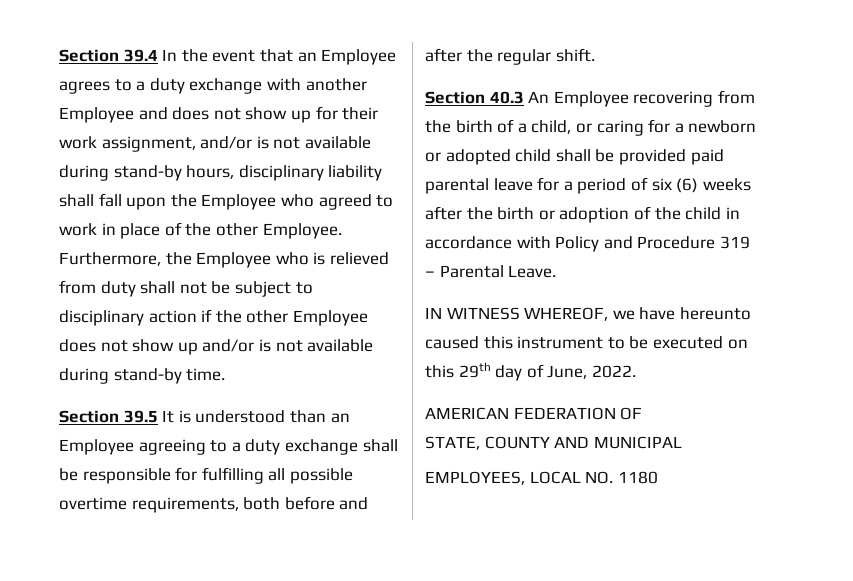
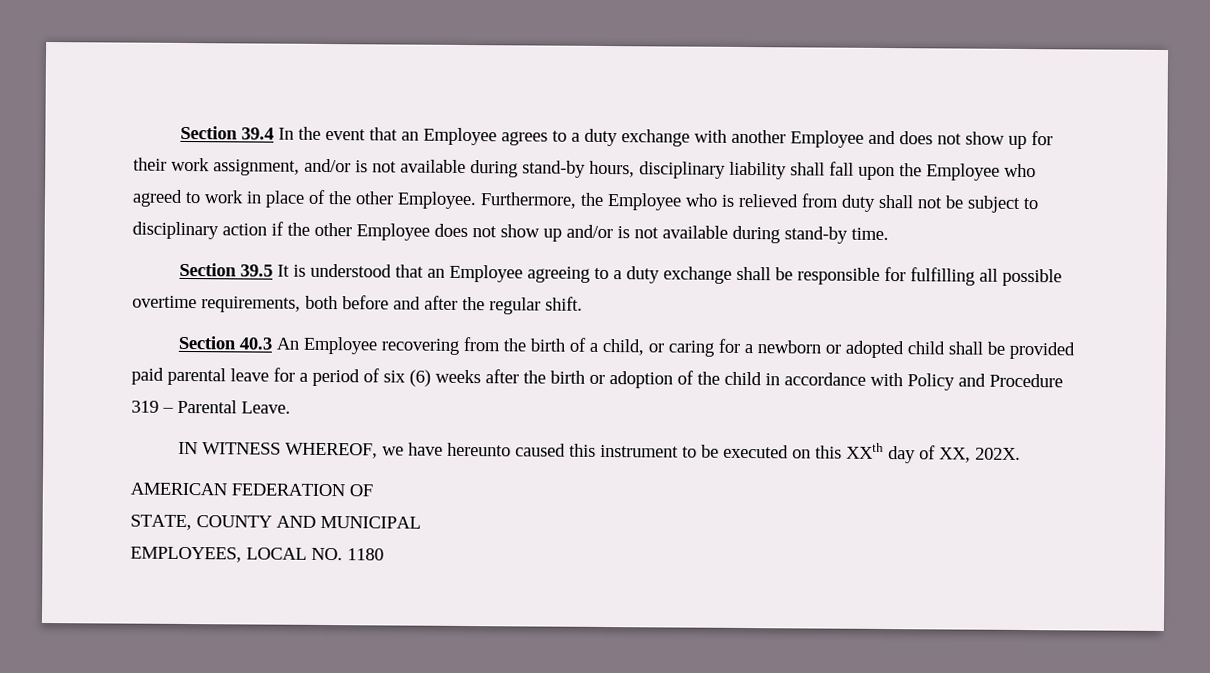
[289,410,326,423] than -> [394,264,424,278] that
[458,362,491,378] 29th -> [845,442,884,459] XXth
[547,365,636,379] June, 2022. -> [938,447,1021,463] XX, 202X.

